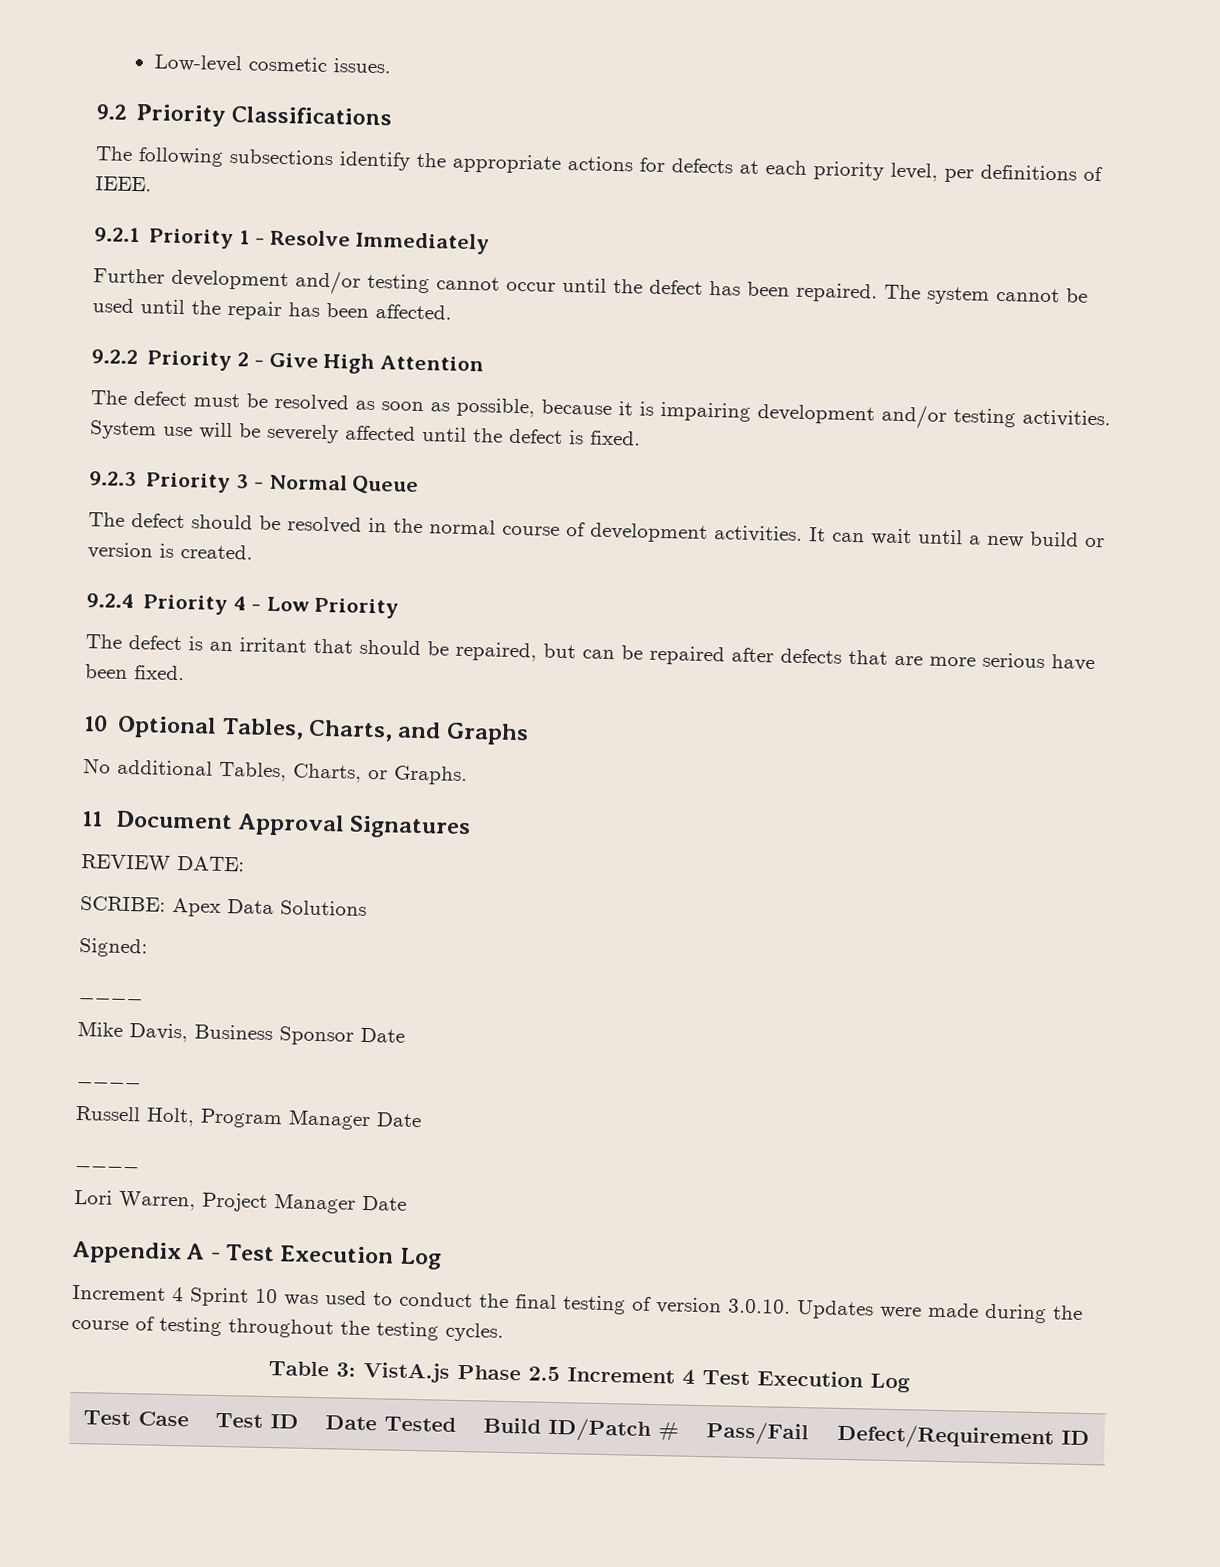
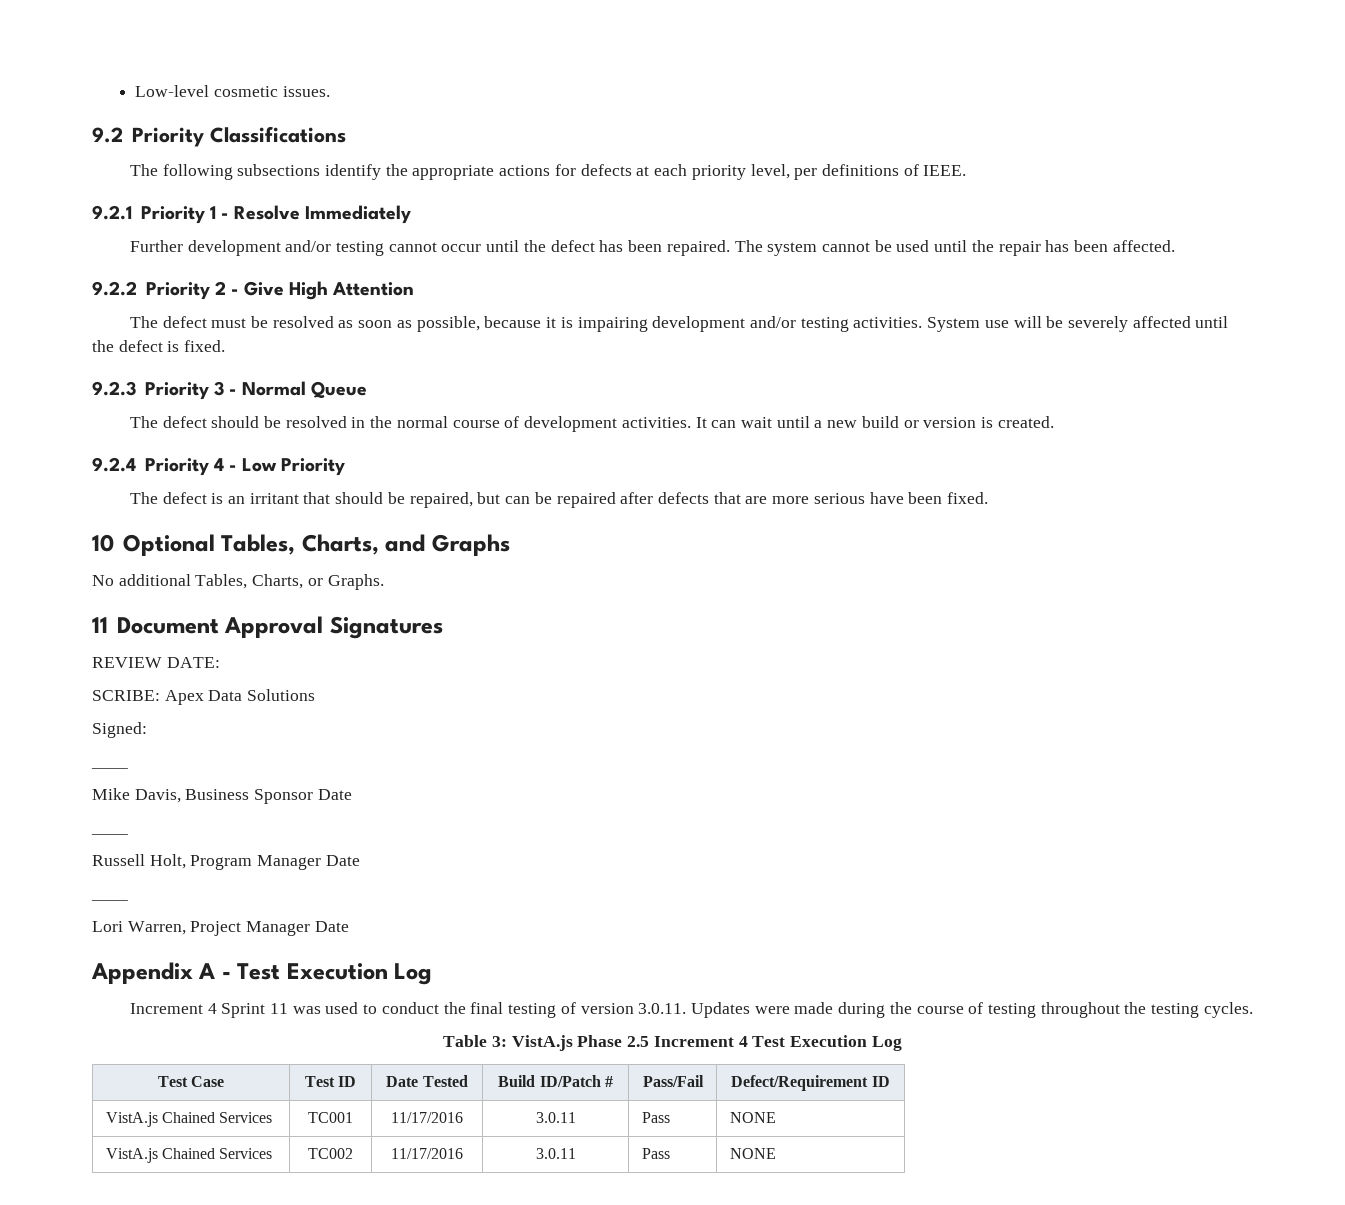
[255,1288,278,1304] 10 -> [269,1003,288,1014] 11
[728,1298,791,1314] 3.0.10. -> [638,1003,687,1014] 3.0.11.
(1090, 1438) none -> [105,1112,273,1127] [308,1112,353,1123] [391,1112,463,1123] [535,1112,576,1123] [641,1112,670,1123] [729,1112,776,1123] [105,1148,273,1163] [308,1148,353,1159] [391,1148,463,1159] [535,1148,576,1159] [641,1148,670,1159] [729,1148,776,1159] // VistA.js Chained Services | TC001 | 11/17/2016 | 3.0.11 | Pass | NONE // VistA.js Chained Services | TC002 | 11/17/2016 | 3.0.11 | Pass | NONE

